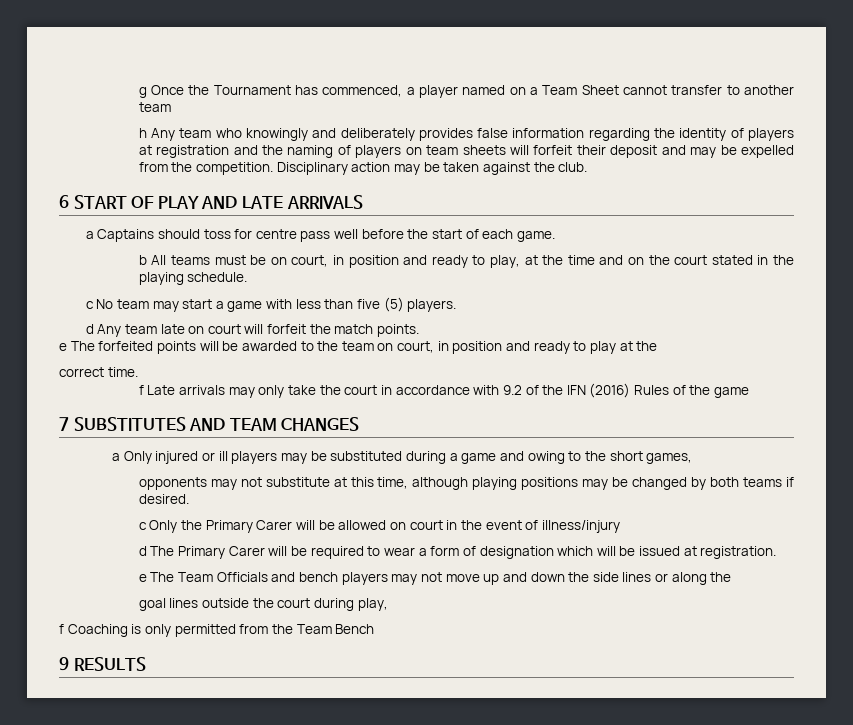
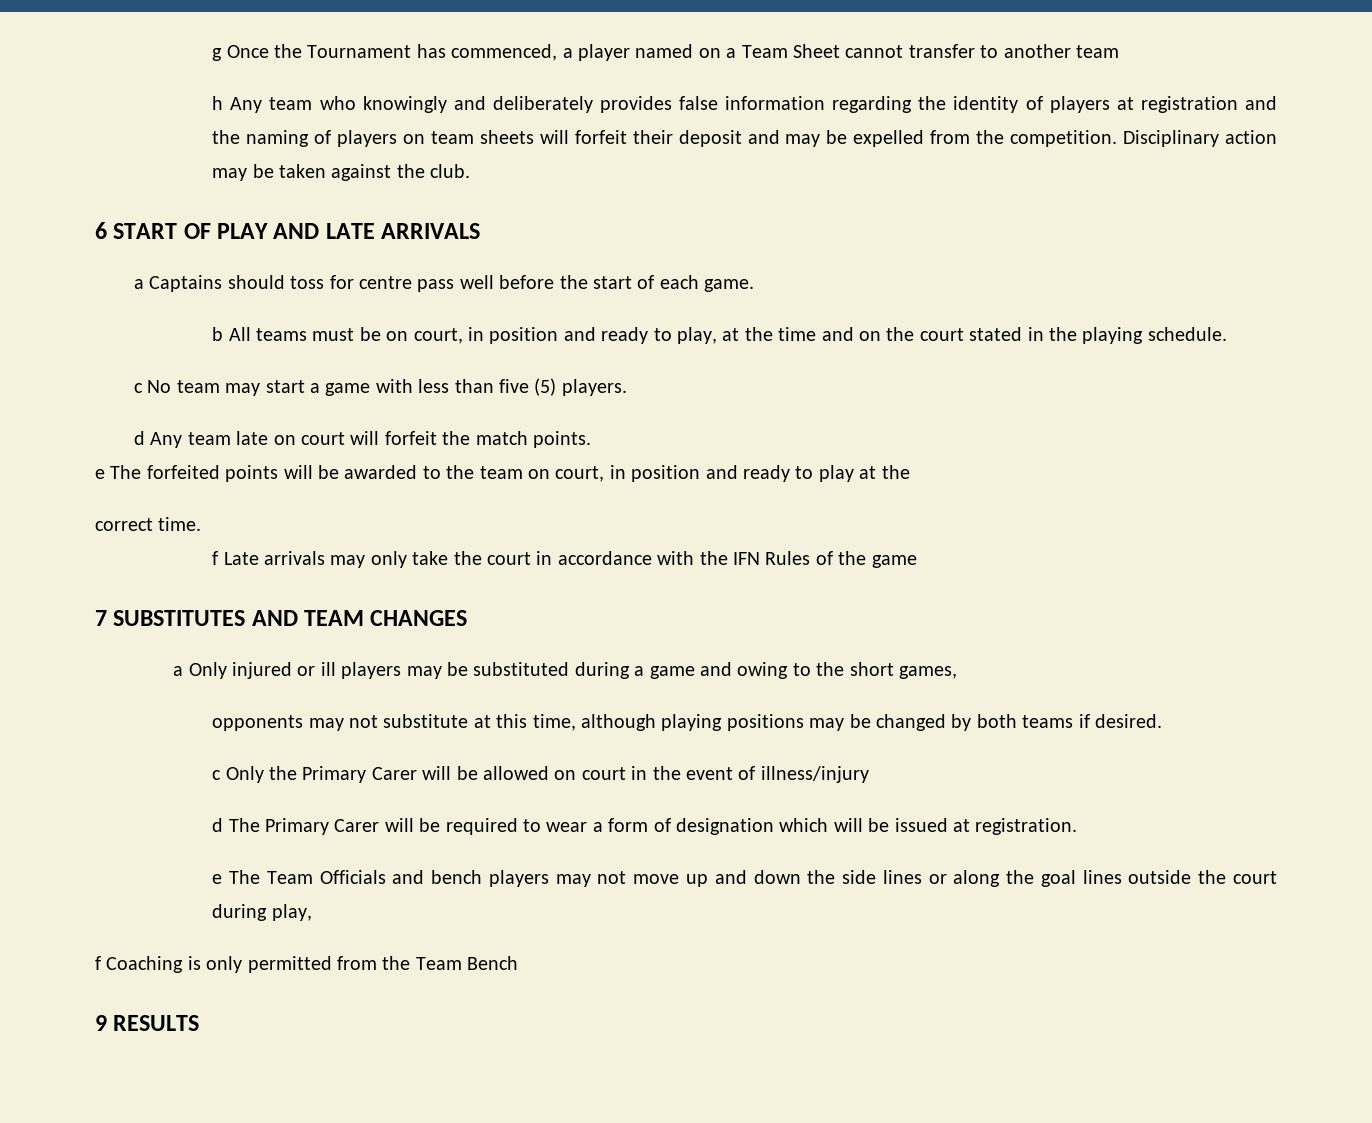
[502,385,539,395] 9.2 of -> (695, 558) none
[589,383,631,398] (2016) -> (761, 558) none
(732, 577) // -> (1035, 877) none

